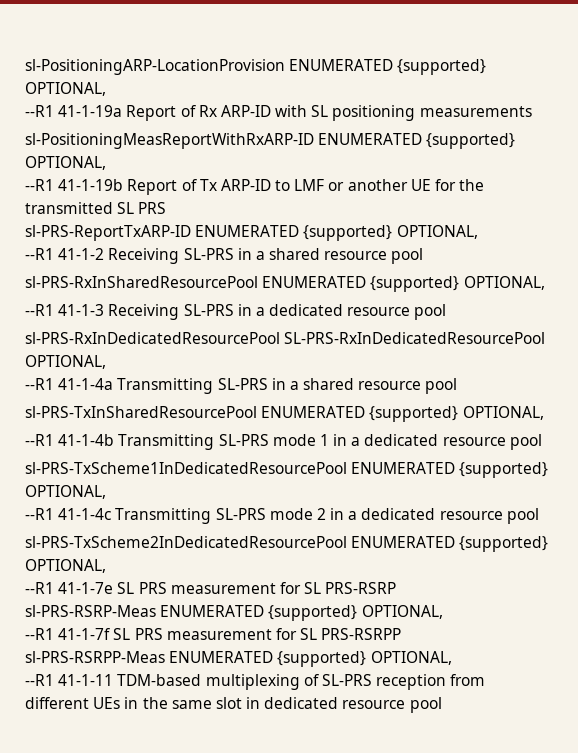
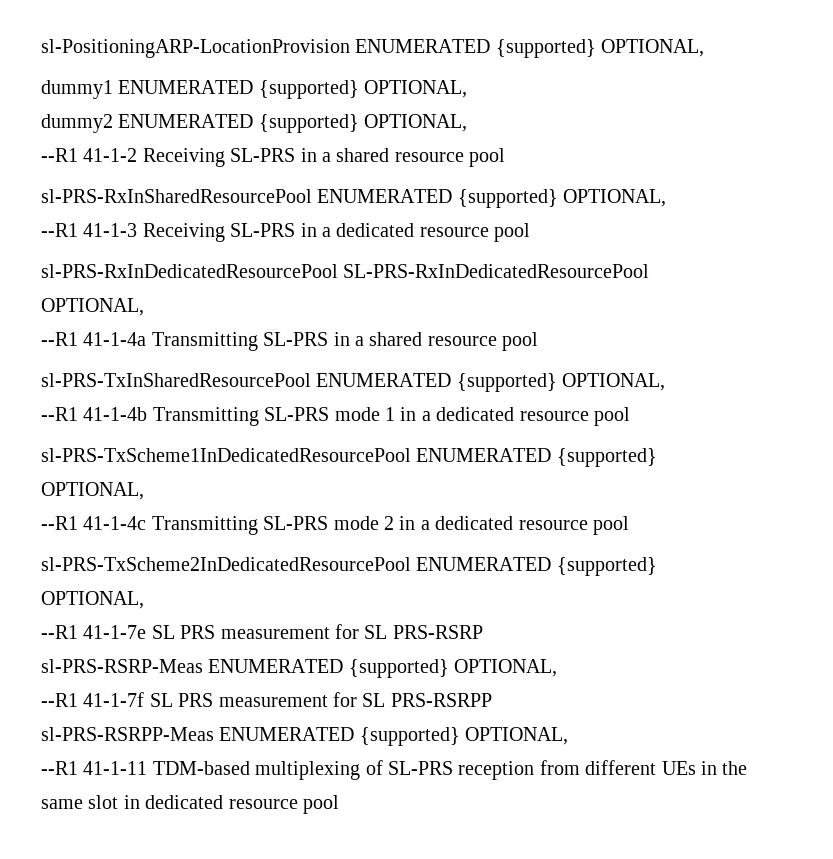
[25,105,532,121] [25,133,516,149] [25,156,106,170] [25,179,485,195] [25,202,167,214] [25,225,191,241] --R1 41-1-19a Report of Rx ARP-ID with SL positioning measurements // sl-PositioningMeasReportWithRxARP-ID ENUMERATED {supported} OPTIONAL, // --R1 41-1-19b Report of Tx ARP-ID to LMF or another UE for the transmitted SL PRS // sl-PRS-ReportTxARP-ID -> [41,80,468,99] [41,114,113,133] dummy1 ENUMERATED {supported} OPTIONAL, // dummy2

